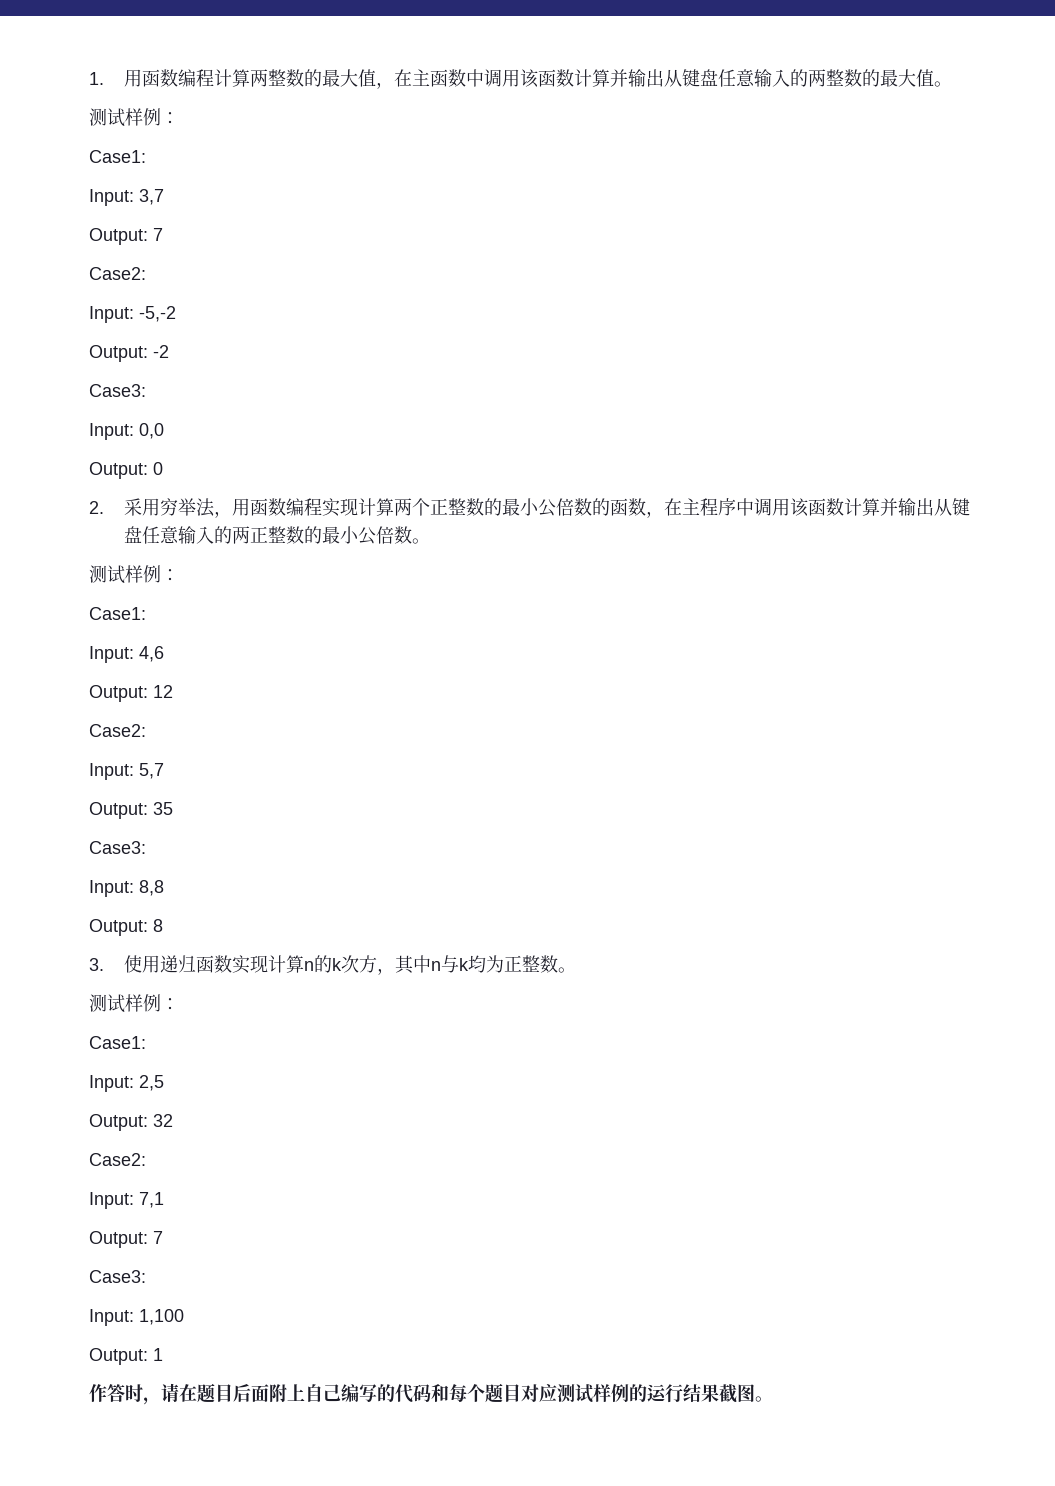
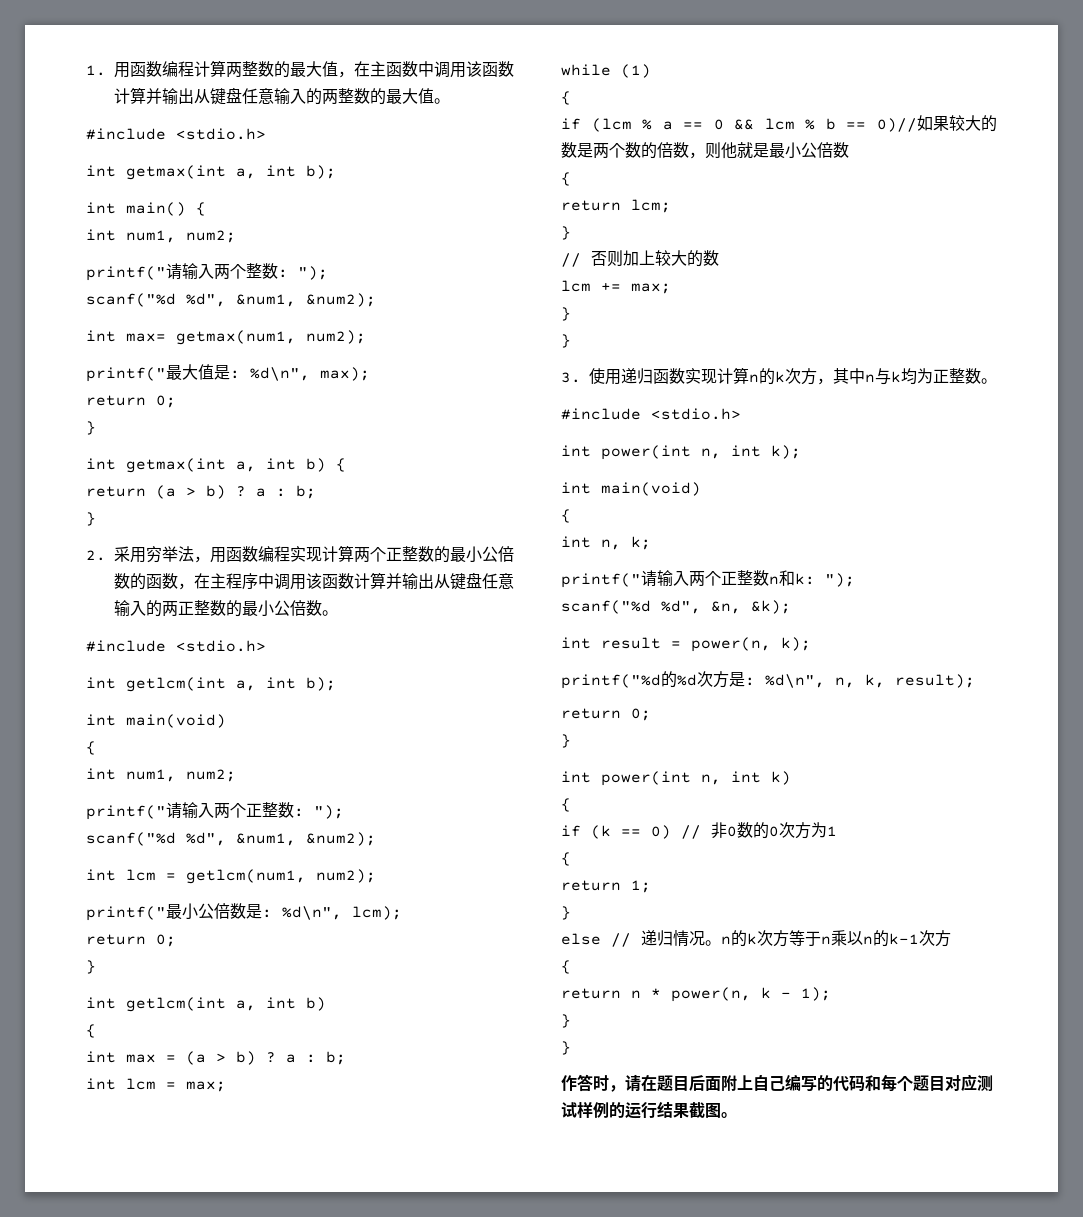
[89,108,179,127] [89,150,146,163] [89,189,164,206] [89,228,163,245] [89,267,146,280] [89,306,176,323] [89,345,169,362] [89,384,146,397] [89,423,164,440] [89,462,163,479] 测试样例： // Case1: // Input: 3,7 // Output: 7 // Case2: // Input: -5,-2 // Output: -2 // Case3: // Input: 0,0 // Output: 0 -> [86,128,266,140] [86,165,336,180] [86,202,206,216] [86,229,236,243] [86,263,328,281] [86,293,376,307] [86,330,366,345] [86,364,370,382] [86,395,176,408] [86,421,96,435] [86,458,346,473] [86,485,316,499] [86,512,96,526] #include <stdio.h> // int getmax(int a, int b); // int main() { // int num1, num2; // printf("请输入两个整数: "); // scanf("%d %d", &num1, &num2); // int max= getmax(num1, num2); // printf("最大值是: %d\n", max); // return 0; // } // int getmax(int a, int b) { // return (a > b) ? a : b; // }
[89,565,179,584] [89,607,146,620] [89,646,164,663] [89,685,173,702] [89,724,146,737] [89,763,164,780] [89,802,173,819] [89,841,146,854] [89,880,164,897] [89,919,163,936] 测试样例： // Case1: // Input: 4,6 // Output: 12 // Case2: // Input: 5,7 // Output: 35 // Case3: // Input: 8,8 // Output: 8 -> [86,640,266,652] [86,677,336,692] [86,714,226,728] [86,741,96,755] [86,768,236,782] [86,802,344,820] [86,832,376,846] [86,869,376,884] [86,903,402,921] [86,934,176,947] [86,960,96,974] [86,997,326,1012] [86,1024,96,1038] [86,1051,346,1065] [86,1078,226,1092] [561,64,651,78] [561,91,571,105] [561,115,997,132] [561,142,849,159] [561,172,571,186] [561,199,671,213] [561,226,571,240] [561,250,719,267] [561,280,671,294] [561,307,571,321] [561,334,571,348] #include <stdio.h> // int getlcm(int a, int b); // int main(void) // { // int num1, num2; // printf("请输入两个正整数: "); // scanf("%d %d", &num1, &num2); // int lcm = getlcm(num1, num2); // printf("最小公倍数是: %d\n", lcm); // return 0; // } // int getlcm(int a, int b) // { // int max = (a > b) ? a : b; // int lcm = max; // while (1) // { // if (lcm % a == 0 && lcm % b == 0)//如果较大的数是两个数的倍数，则他就是最小公倍数 // { // return lcm; // } // // 否则加上较大的数 // lcm += max; // } // }
[89,994,179,1013] [89,1036,146,1049] [89,1075,164,1092] [89,1114,173,1131] [89,1153,146,1166] [89,1192,164,1209] [89,1231,163,1248] [89,1270,146,1283] [89,1309,184,1326] [89,1348,163,1365] 测试样例： // Case1: // Input: 2,5 // Output: 32 // Case2: // Input: 7,1 // Output: 7 // Case3: // Input: 1,100 // Output: 1 -> [561,408,741,420] [561,445,801,460] [561,482,701,496] [561,509,571,523] [561,536,651,550] [561,570,855,588] [561,600,791,614] [561,637,811,652] [561,671,975,689] [561,708,651,721] [561,734,571,748] [561,771,791,786] [561,798,571,812] [561,822,837,839] [561,852,571,866] [561,880,651,893] [561,906,571,920] [561,930,951,947] [561,960,571,974] [561,987,831,1002] [561,1014,571,1028] [561,1041,571,1055] #include <stdio.h> // int power(int n, int k); // int main(void) // { // int n, k; // printf("请输入两个正整数n和k: "); // scanf("%d %d", &n, &k); // int result = power(n, k); // printf("%d的%d次方是: %d\n", n, k, result); // return 0; // } // int power(int n, int k) // { // if (k == 0) // 非0数的0次方为1 // { // return 1; // } // else // 递归情况。n的k次方等于n乘以n的k-1次方 // { // return n * power(n, k - 1); // } // }

